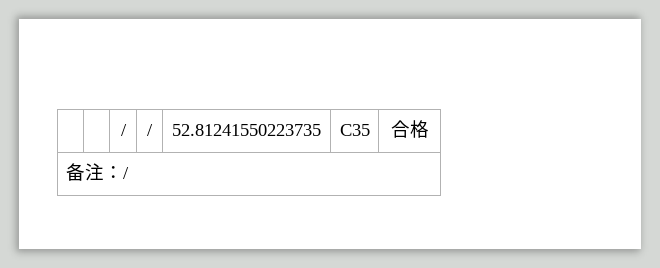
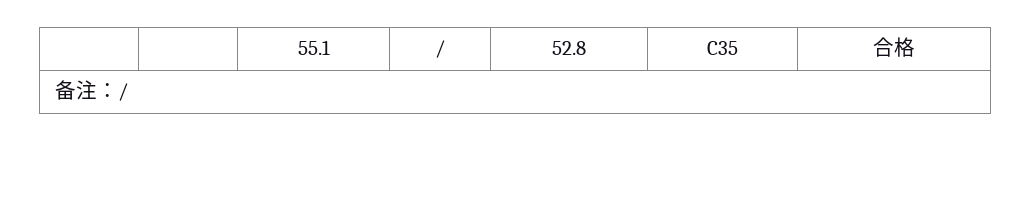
[120,124,127,136] [147,124,153,136] [172,124,321,136] | | / | / | 52.81241550223735 -> [297,40,330,55] [435,40,445,58] [552,41,586,55] | | 55.1 | / | 52.8

